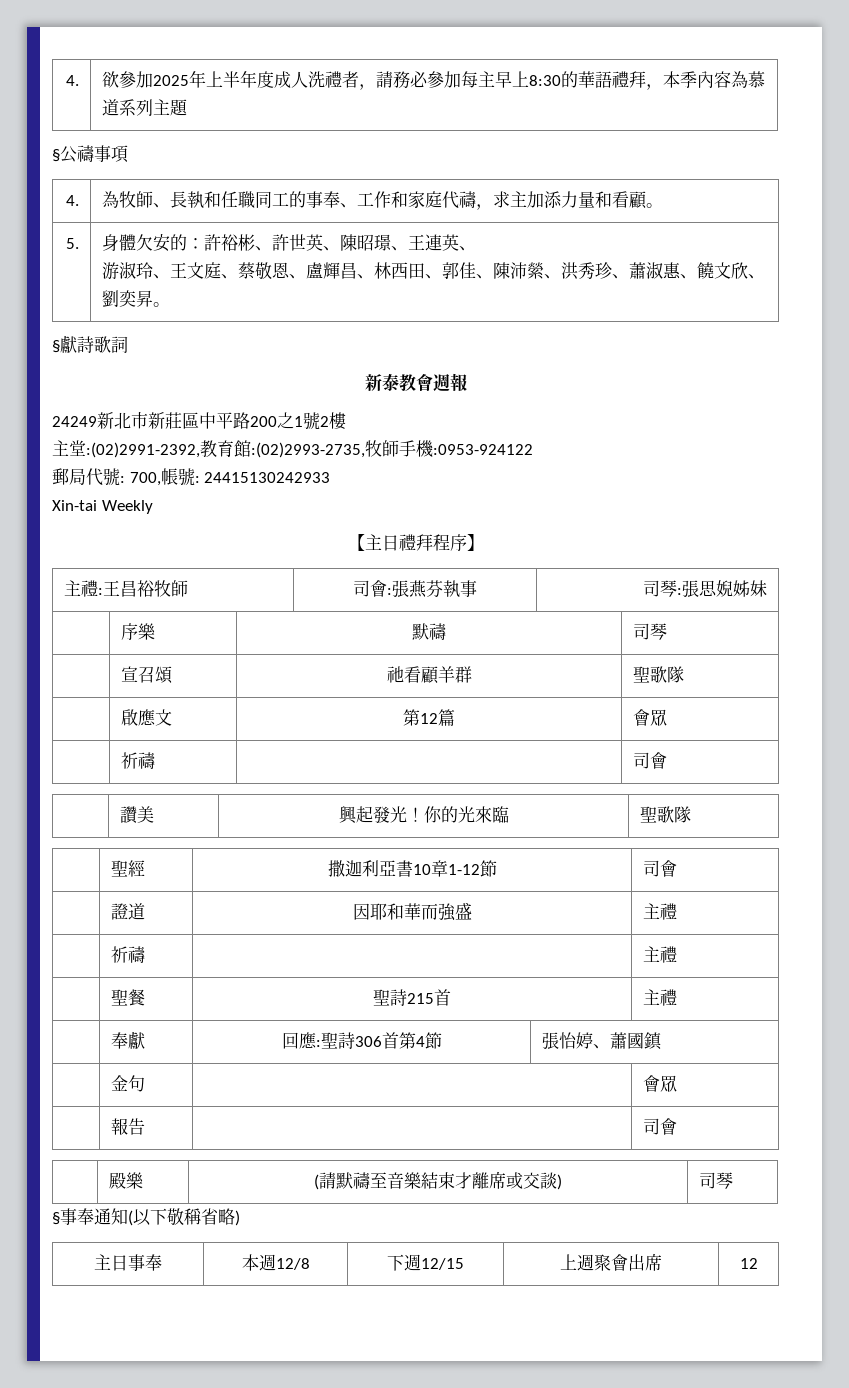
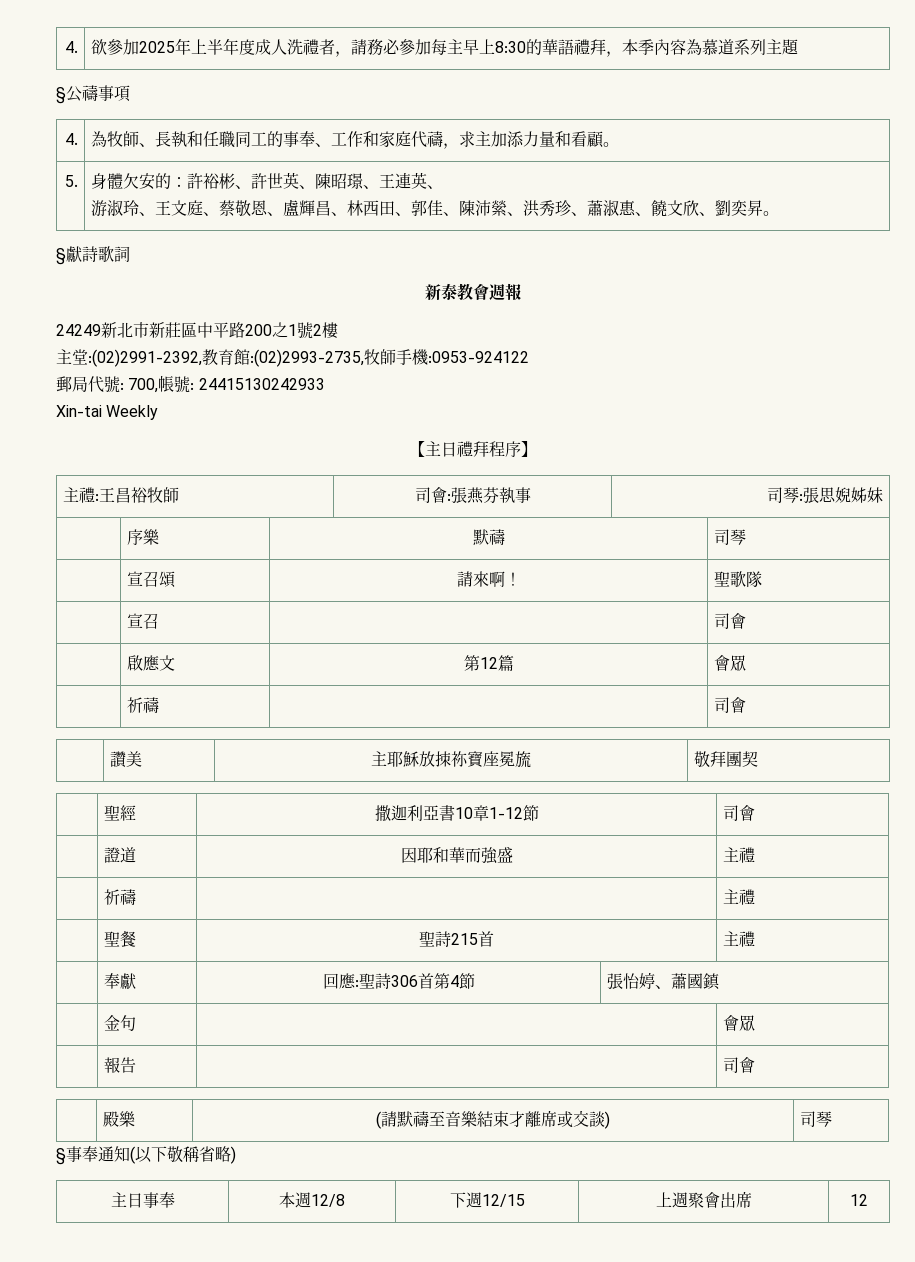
[386,666,472,684] [633,666,685,683] 祂看顧羊群 | 聖歌隊 -> [456,571,521,587] [714,571,763,588] [127,613,160,629] [714,613,747,629] 請來啊！ | 聖歌隊 // | 宣召 | | 司會
[338,806,509,824] [640,806,692,823] 興起發光！你的光來臨 | 聖歌隊 -> [371,751,531,768] [694,751,759,768] 主耶穌放拺祢寶座冕旒 | 敬拜團契

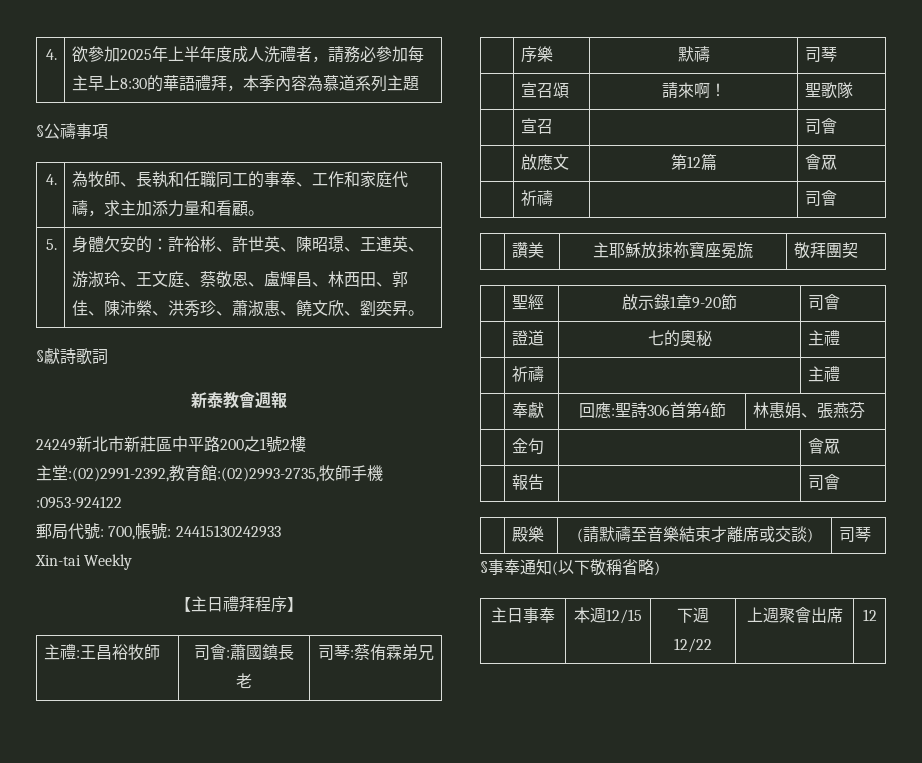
[450,487,531,504] 張燕芬執事 -> [230,644,294,660] [236,673,253,689] 蕭國鎮長老
[802,487,883,504] 張思婗姊妹 -> [353,644,434,661] 蔡侑霖弟兄
[374,805,523,822] 撒迦利亞書10章1-12 -> [622,294,721,310] 啟示錄1章9-20
[400,847,513,864] 因耶和華而強盛 -> [647,330,712,347] 七的奧秘
[104,930,137,947] [419,931,494,947] [723,931,756,947] // | 聖餐 | 聖詩215首 | 主禮 -> (841, 374) none
[607,972,721,990] 張怡婷、蕭國鎮 -> [753,402,866,419] 林惠娟、張燕芬
[311,1194,345,1207] 12/8 -> [606,609,642,624] 12/15
[481,1194,525,1207] 12/15 -> [674,638,712,653] 12/22

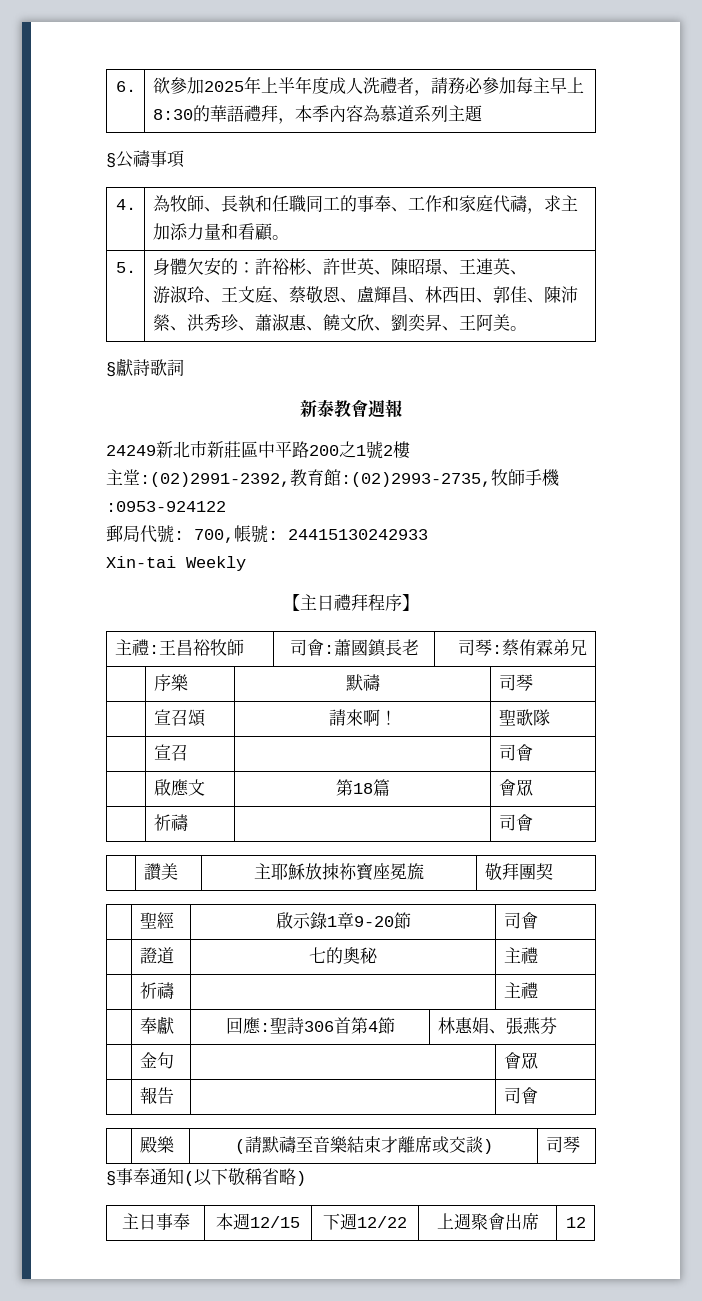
[45,49,57,60] 4. -> [116,81,137,92] 6.
(409, 308) none -> [441,314,510,331] 、王阿美
[686,156,701,168] 12 -> [352,783,373,794] 18

